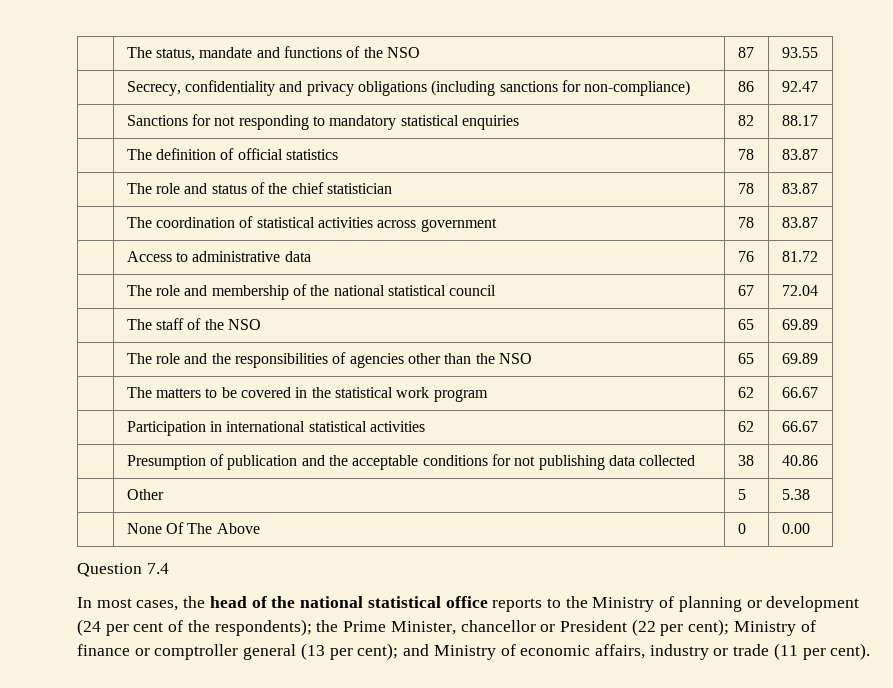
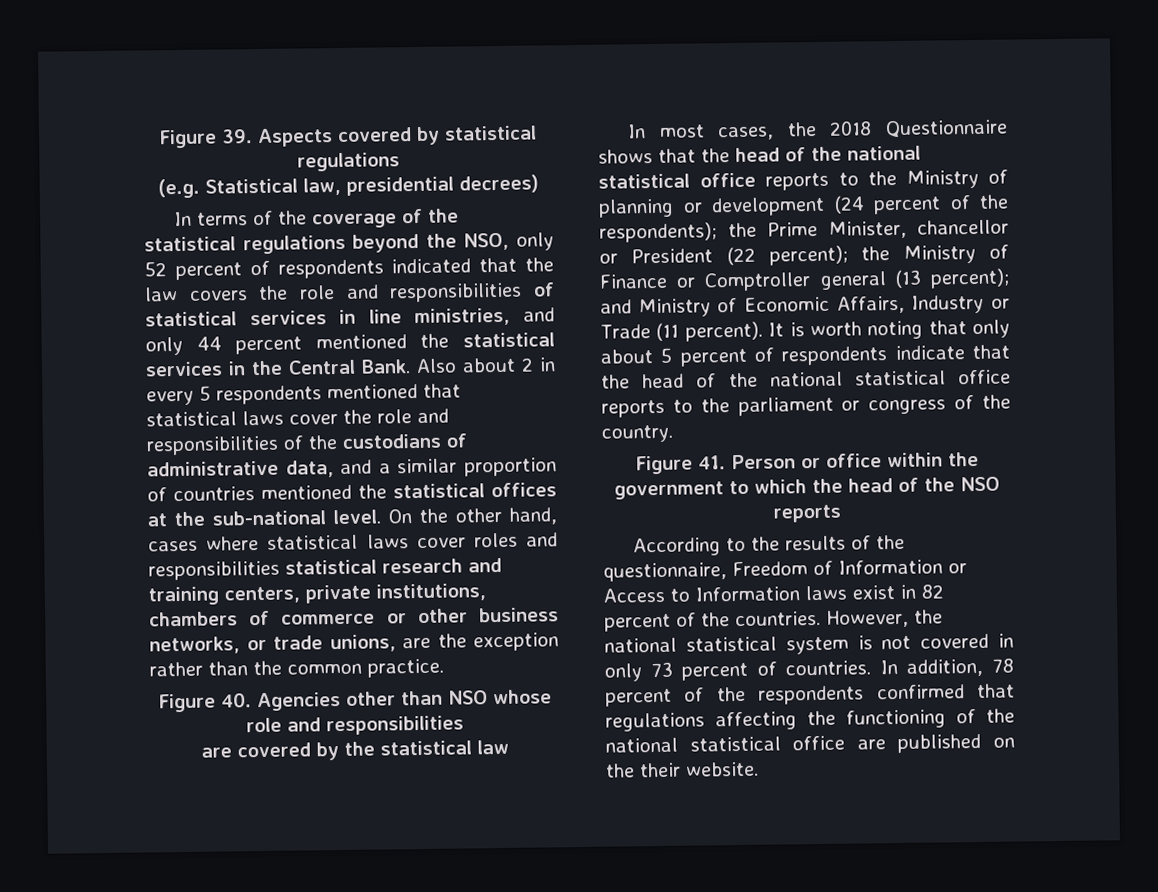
[126,46,420,61] [737,47,754,58] [781,47,818,58] [126,80,691,96] [737,81,754,92] [781,81,818,92] [126,114,519,130] [737,115,754,126] [781,115,818,126] [126,148,338,160] [737,149,754,160] [781,149,818,160] [126,182,392,194] [737,183,754,194] [781,183,818,194] [126,216,497,232] [737,217,754,228] [781,217,818,228] [126,251,311,262] [737,251,754,262] [781,251,818,262] [126,284,497,300] [737,285,754,296] [781,285,818,296] [126,318,261,330] [737,319,754,330] [781,319,818,330] [126,352,532,368] [737,353,754,364] [781,353,818,364] [126,387,488,402] [737,387,754,398] [781,387,818,398] [126,421,425,436] [737,421,754,432] [781,421,818,432] [126,454,696,470] [737,455,754,466] [781,455,818,466] [126,489,164,500] [737,489,746,500] [781,489,810,500] [126,522,260,534] [737,523,746,534] [781,523,810,534] [77,563,169,577] | The status, mandate and functions of the NSO | 87 | 93.55 // | Secrecy, confidentiality and privacy obligations (including sanctions for non-compliance) | 86 | 92.47 // | Sanctions for not responding to mandatory statistical enquiries | 82 | 88.17 // | The definition of official statistics | 78 | 83.87 // | The role and status of the chief statistician | 78 | 83.87 // | The coordination of statistical activities across government | 78 | 83.87 // | Access to administrative data | 76 | 81.72 // | The role and membership of the national statistical council | 67 | 72.04 // | The staff of the NSO | 65 | 69.89 // | The role and the responsibilities of agencies other than the NSO | 65 | 69.89 // | The matters to be covered in the statistical work program | 62 | 66.67 // | Participation in international statistical activities | 62 | 66.67 // | Presumption of publication and the acceptable conditions for not publishing data collected | 38 | 40.86 // | Other | 5 | 5.38 // | None Of The Above | 0 | 0.00 // Question 7.4 -> [158,125,537,149] [296,152,400,172] [157,174,539,199] [174,208,460,229] [144,232,554,255] [144,257,554,281] [144,282,555,303] [145,307,555,327] [145,332,555,356] [145,357,556,377] [146,383,461,406] [146,408,449,427] [146,433,468,456] [147,457,557,478] [147,482,557,502] [147,507,557,527] [148,532,558,552] [148,557,502,581] [148,583,486,606] [149,607,559,627] [149,632,559,655] [149,658,444,678] [158,689,552,713] [246,715,464,736] [201,739,509,761] Figure 39. Aspects covered by statistical regulations // (e.g. Statistical law, presidential decrees) // In terms of the coverage of the statistical regulations beyond the NSO, only 52 percent of respondents indicated that the law covers the role and responsibilities of statistical services in line ministries, and only 44 percent mentioned the statistical services in the Central Bank. Also about 2 in every 5 respondents mentioned that statistical laws cover the role and responsibilities of the custodians of administrative data, and a similar proportion of countries mentioned the statistical offices at the sub-national level. On the other hand, cases where statistical laws cover roles and responsibilities statistical research and training centers, private institutions, chambers of commerce or other business networks, or trade unions, are the exception rather than the common practice. // Figure 40. Agencies other than NSO whose role and responsibilities // are covered by the statistical law
(206, 602) none -> [829,119,1008,138] [598,148,730,164] 2018 Questionnaire shows that the
[105,622,164,636] per cent -> [873,196,941,215] percent
[660,619,816,636] [77,643,871,660] per cent); Ministry of finance or comptroller general (13 per cent); and Ministry of economic affairs, industry or trade (11 per cent). -> [769,244,1009,266] [599,268,1010,292] [600,294,1010,318] [600,319,1010,342] [600,344,1010,367] [601,369,1011,389] [601,394,1011,418] [601,424,673,443] [635,451,979,475] [614,476,1000,500] [773,504,841,523] [633,534,906,557] [603,559,967,582] [603,584,944,603] [604,609,943,632] [604,633,1014,655] [604,658,1014,682] [605,683,1015,707] [605,708,1015,732] [605,733,1015,754] [605,761,759,778] percent); the Ministry of Finance or Comptroller general (13 percent); and Ministry of Economic Affairs, Industry or Trade (11 percent). It is worth noting that only about 5 percent of respondents indicate that the head of the national statistical office reports to the parliament or congress of the country. // Figure 41. Person or office within the government to which the head of the NSO reports // According to the results of the questionnaire, Freedom of Information or Access to Information laws exist in 82 percent of the countries. However, the national statistical system is not covered in only 73 percent of countries. In addition, 78 percent of the respondents confirmed that regulations affecting the functioning of the national statistical office are published on the their website.

